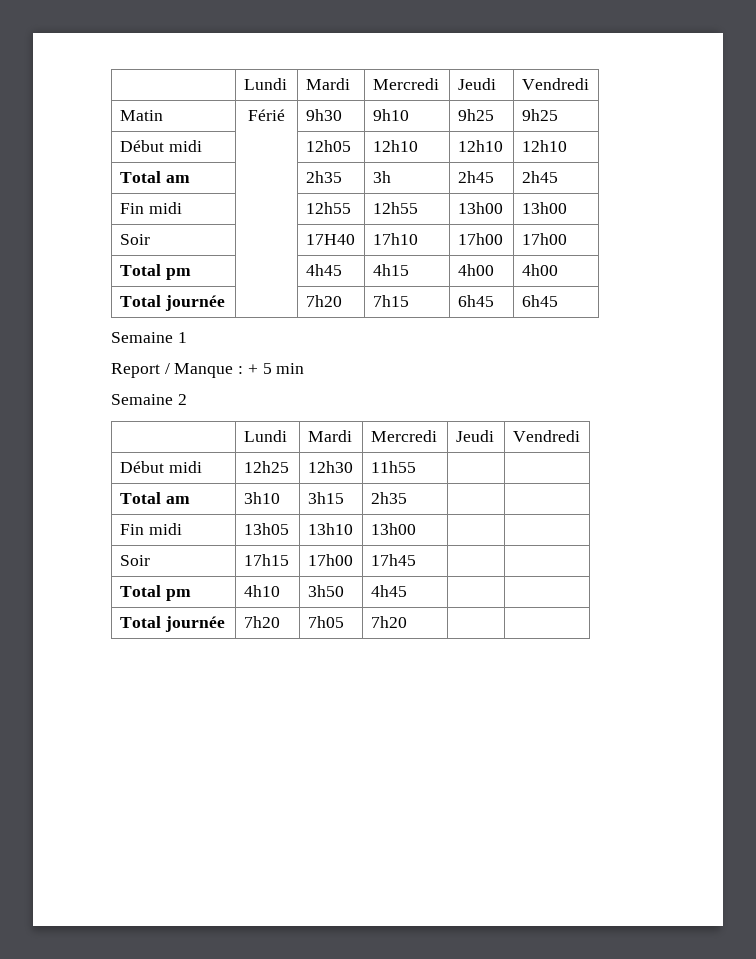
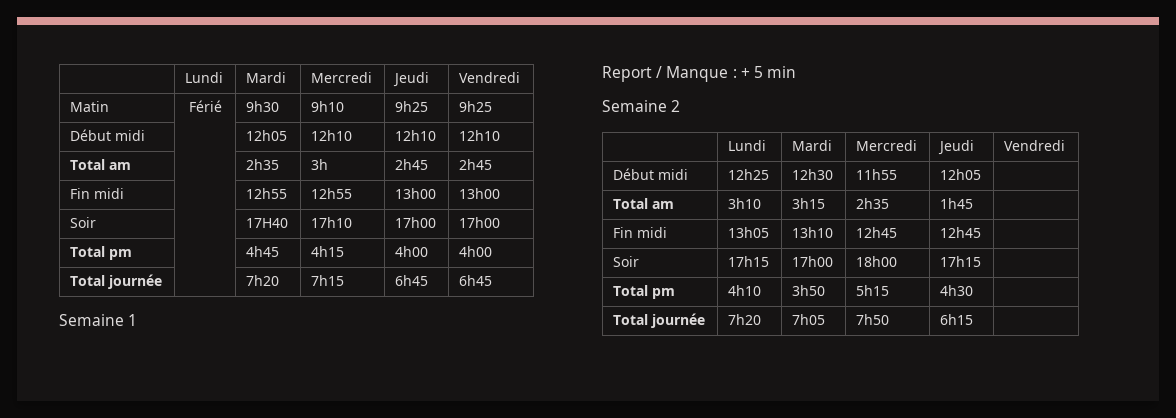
(416, 467) none -> [940,169,982,180] 12h05
(407, 498) none -> [940,198,974,209] 1h45
[370,523,416,535] 13h00 | -> [856,227,898,238] [940,227,982,238] 12h45 | 12h45
[370,554,416,566] 17h45 | -> [856,256,898,267] [940,256,982,267] 18h00 | 17h15
[370,585,407,597] 4h45 | -> [856,285,890,296] [940,285,974,296] 5h15 | 4h30
[370,616,407,628] 7h20 | -> [856,314,890,325] [940,314,974,325] 7h50 | 6h15

